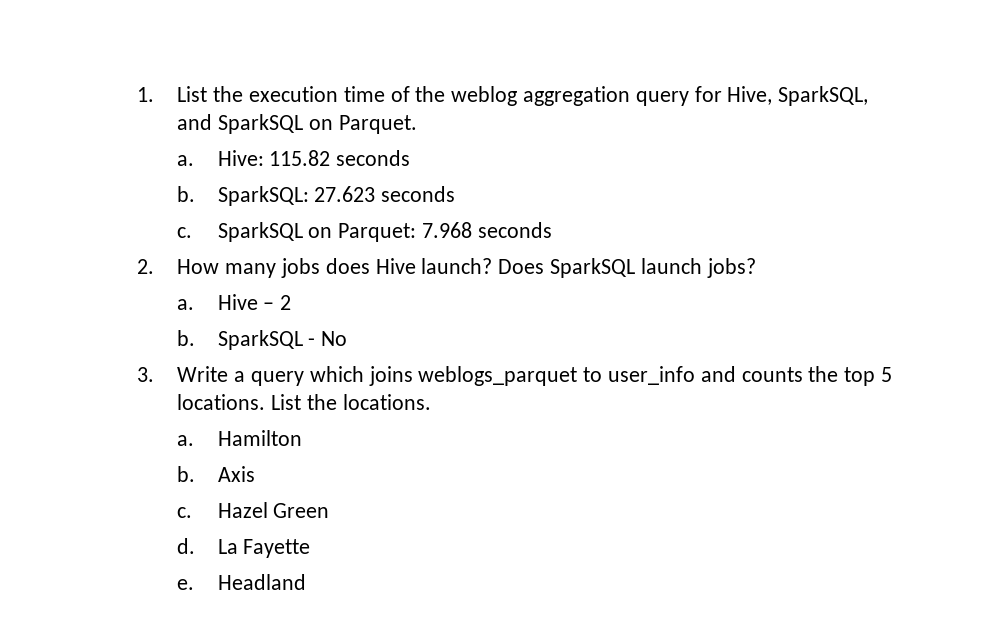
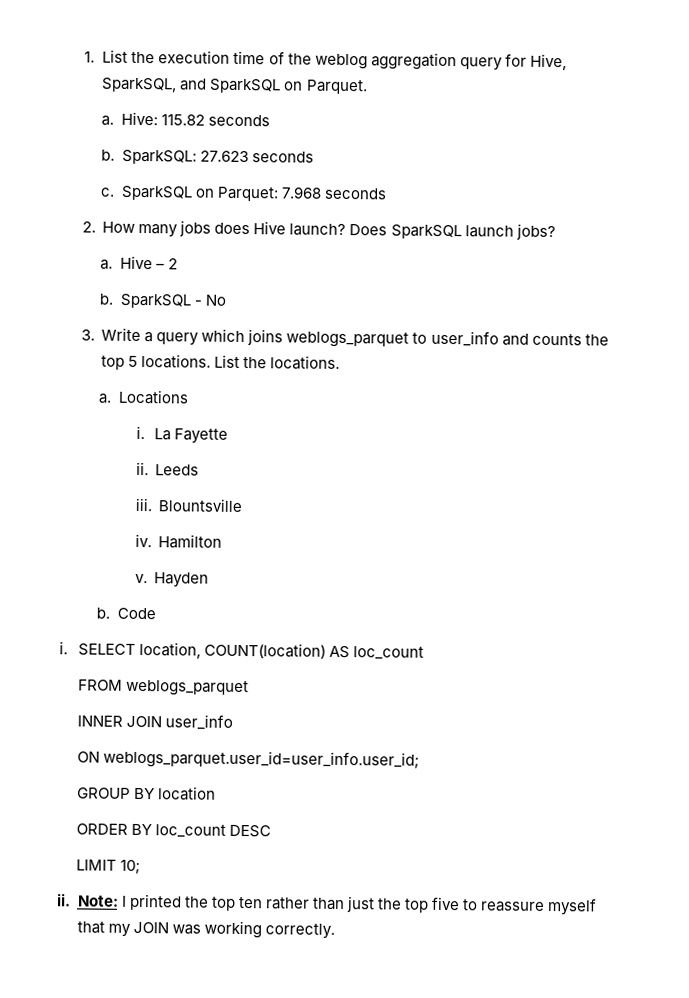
[217,430,302,446] [177,466,255,482] [177,502,330,518] [177,538,311,558] [177,574,306,590] Hamilton // b. Axis // c. Hazel Green // d. La Fayette // e. Headland -> [117,389,189,405] [135,425,229,444] [135,461,200,476] [134,497,243,513] [134,533,223,549] [134,572,210,588] [96,607,156,620] [59,641,424,660] [77,679,249,697] [76,714,233,730] [76,749,420,770] [76,786,216,801] [75,823,271,838] [75,859,141,875] [57,893,598,916] [76,920,335,939] Locations // i. La Fayette // ii. Leeds // iii. Blountsville // iv. Hamilton // v. Hayden // b. Code // i. SELECT location, COUNT(location) AS loc_count // FROM weblogs_parquet // INNER JOIN user_info // ON weblogs_parquet.user_id=user_info.user_id; // GROUP BY location // ORDER BY loc_count DESC // LIMIT 10; // ii. Note: I printed the top ten rather than just the top five to reassure myself that my JOIN was working correctly.

